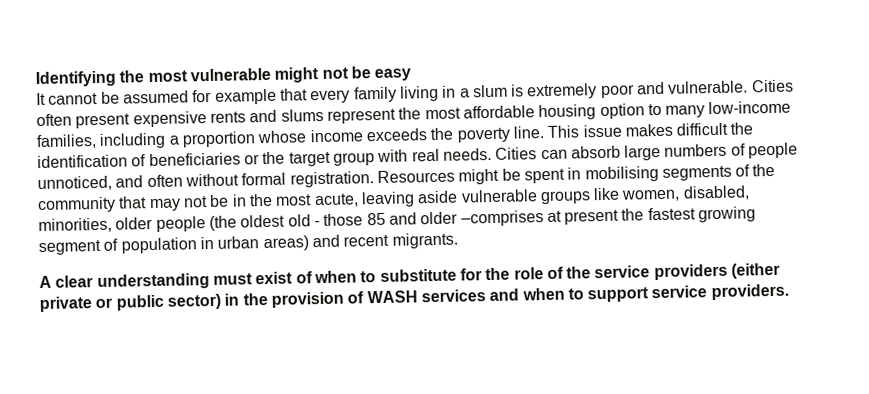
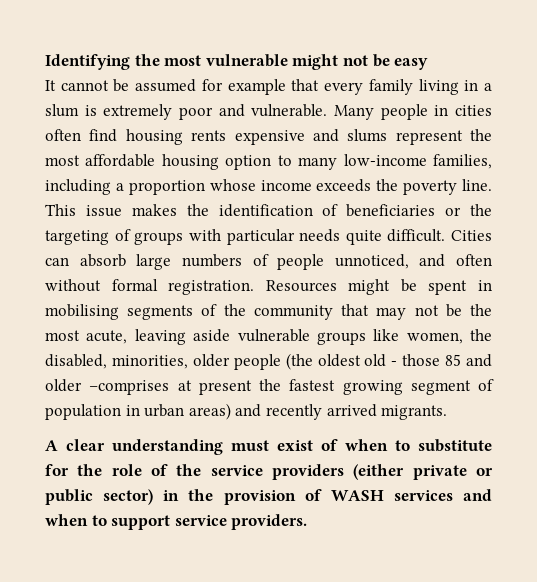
[750,79,794,93] [36,111,246,129] Cities often present expensive rents -> [334,104,493,120] [45,129,305,145] Many people in cities often find housing rents expensive
[676,122,729,136] difficult -> (177, 210) none
[288,147,492,167] target group with real needs. -> [45,229,446,245] targeting of groups with particular needs quite difficult.
[231,194,247,207] in -> (462, 310) none
(681, 195) none -> [470,329,492,341] the
[343,234,390,247] recent -> [265,404,377,420] recently arrived

